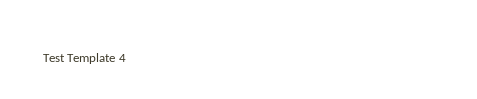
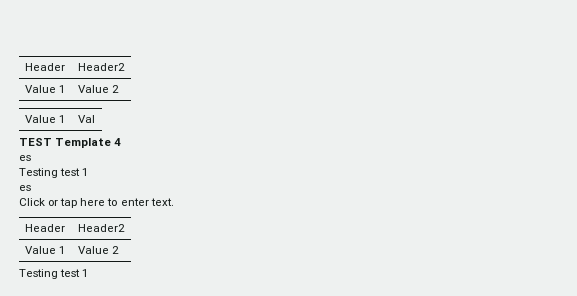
[43,53,126,64] Test Template 4 -> [24,63,65,71] [77,63,125,71] [24,85,65,93] [77,85,119,93] [24,115,65,123] [77,115,95,123] [19,138,122,148] [19,155,31,161] [19,168,89,178] [19,185,31,191] [19,198,174,208] [24,224,65,232] [77,224,125,232] [24,246,65,254] [77,246,119,254] [19,269,89,279] Header | Header2 // Value 1 | Value 2 // Value 1 | Val // TEST Template 4 // es // Testing test 1 // es // Click or tap here to enter text. // Header | Header2 // Value 1 | Value 2 // Testing test 1

